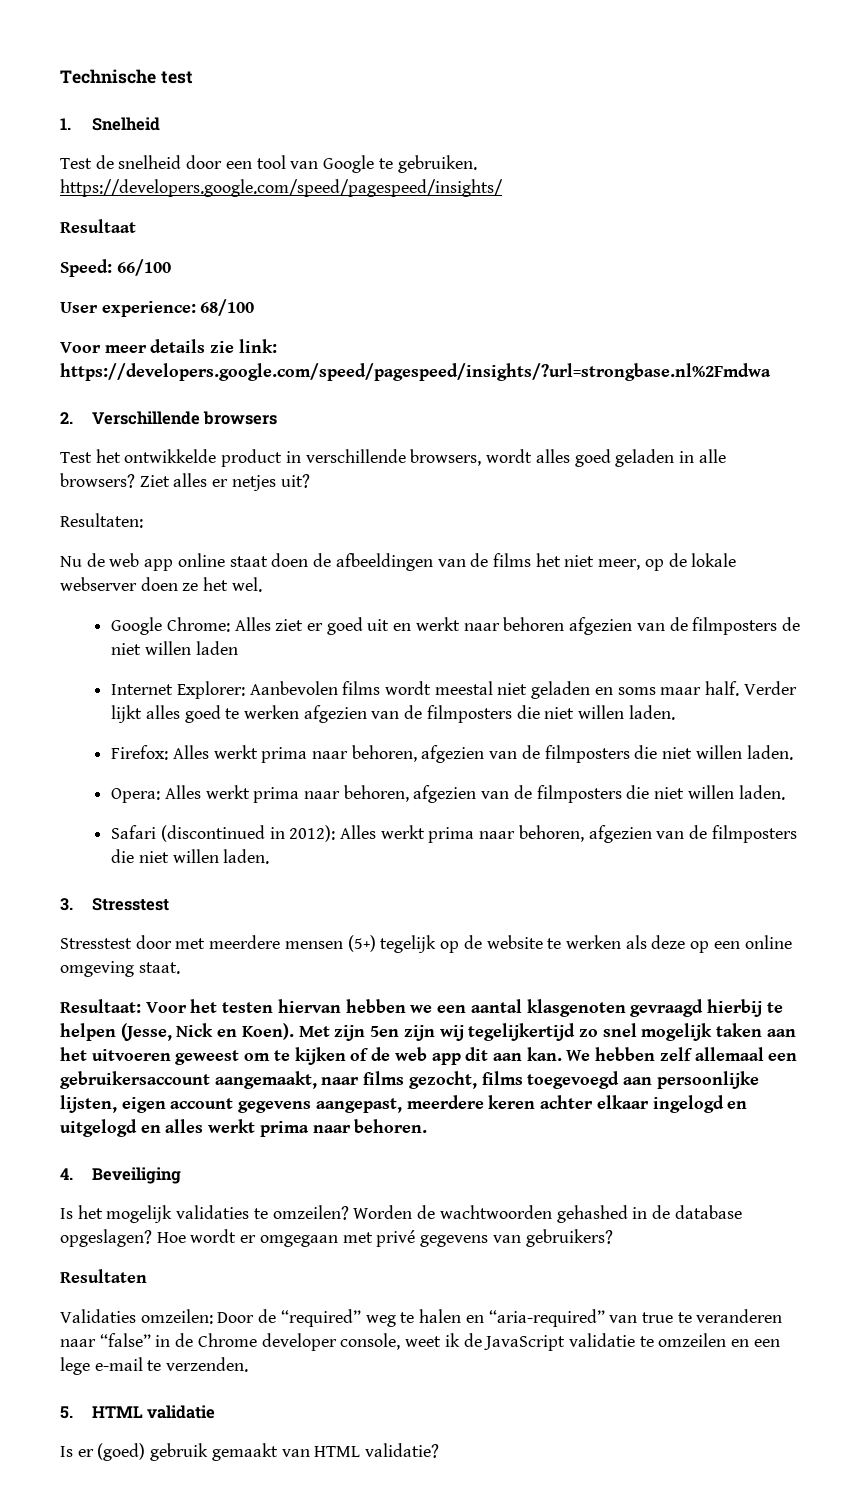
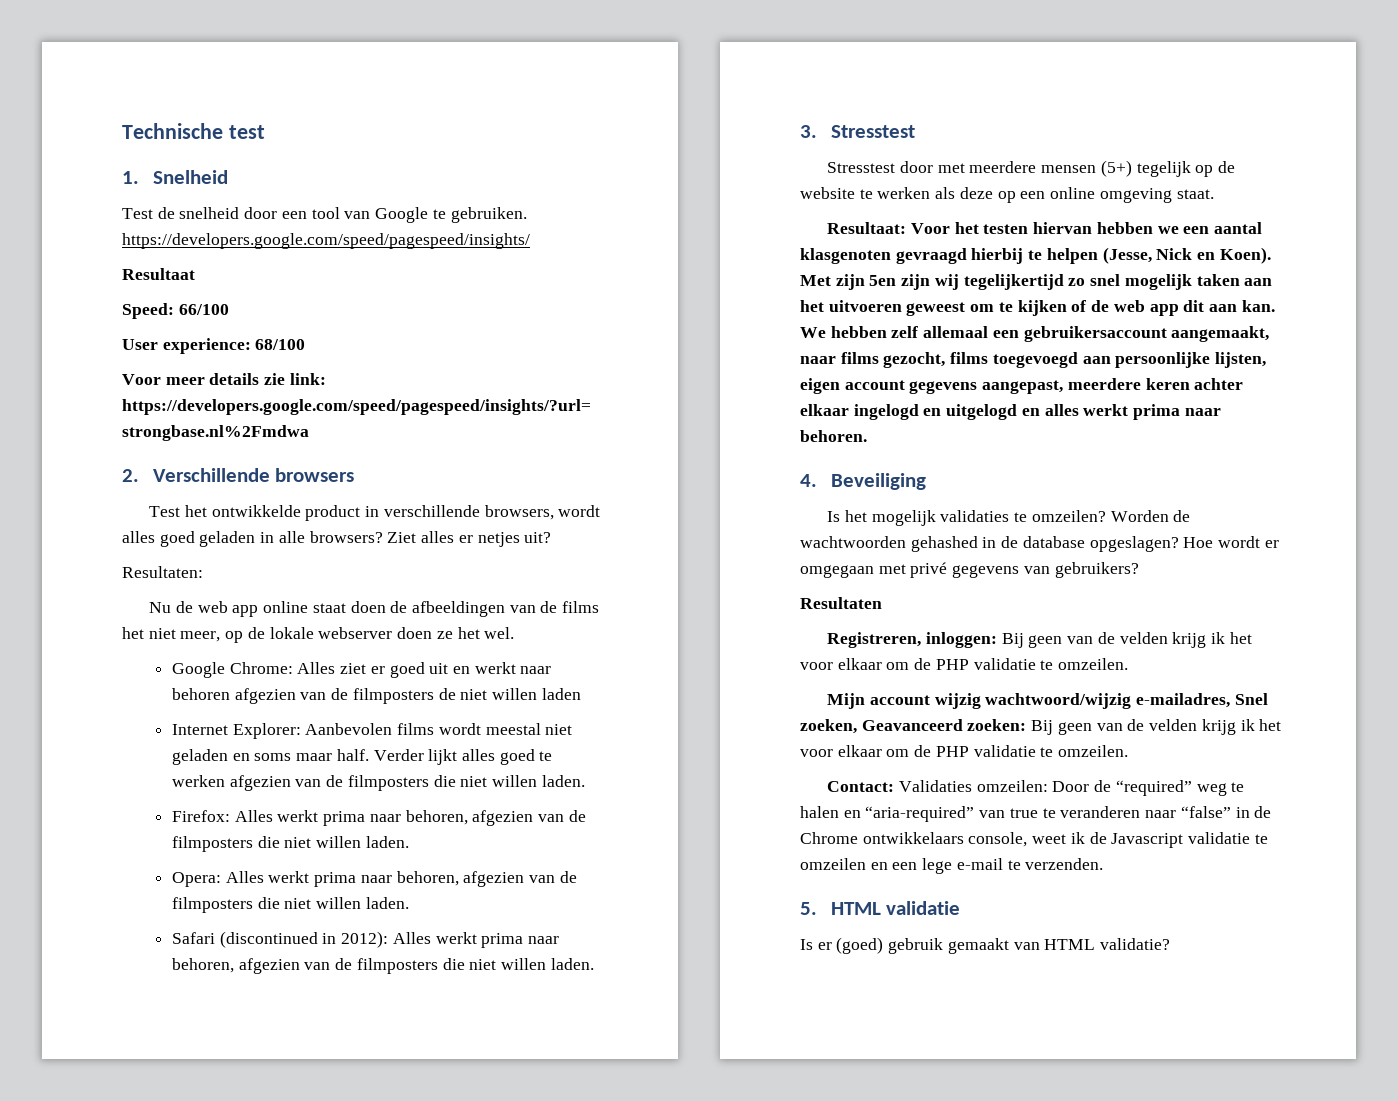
(147, 1276) none -> [827,632,1252,648] [800,658,1129,670] [827,693,1268,709] [800,719,1282,735] [800,745,1129,757] [827,781,895,792] Registreren, inloggen: Bij geen van de velden krijg ik het voor elkaar om de PHP validatie te omzeilen. // Mijn account wijzig wachtwoord/wijzig e-mailadres, Snel zoeken, Geavanceerd zoeken: Bij geen van de velden krijg ik het voor elkaar om de PHP validatie te omzeilen. // Contact:
[261,1333,337,1351] developer -> [862,832,964,844] ontwikkelaars
[484,1335,566,1351] JavaScript -> [1111,833,1184,848] Javascript

